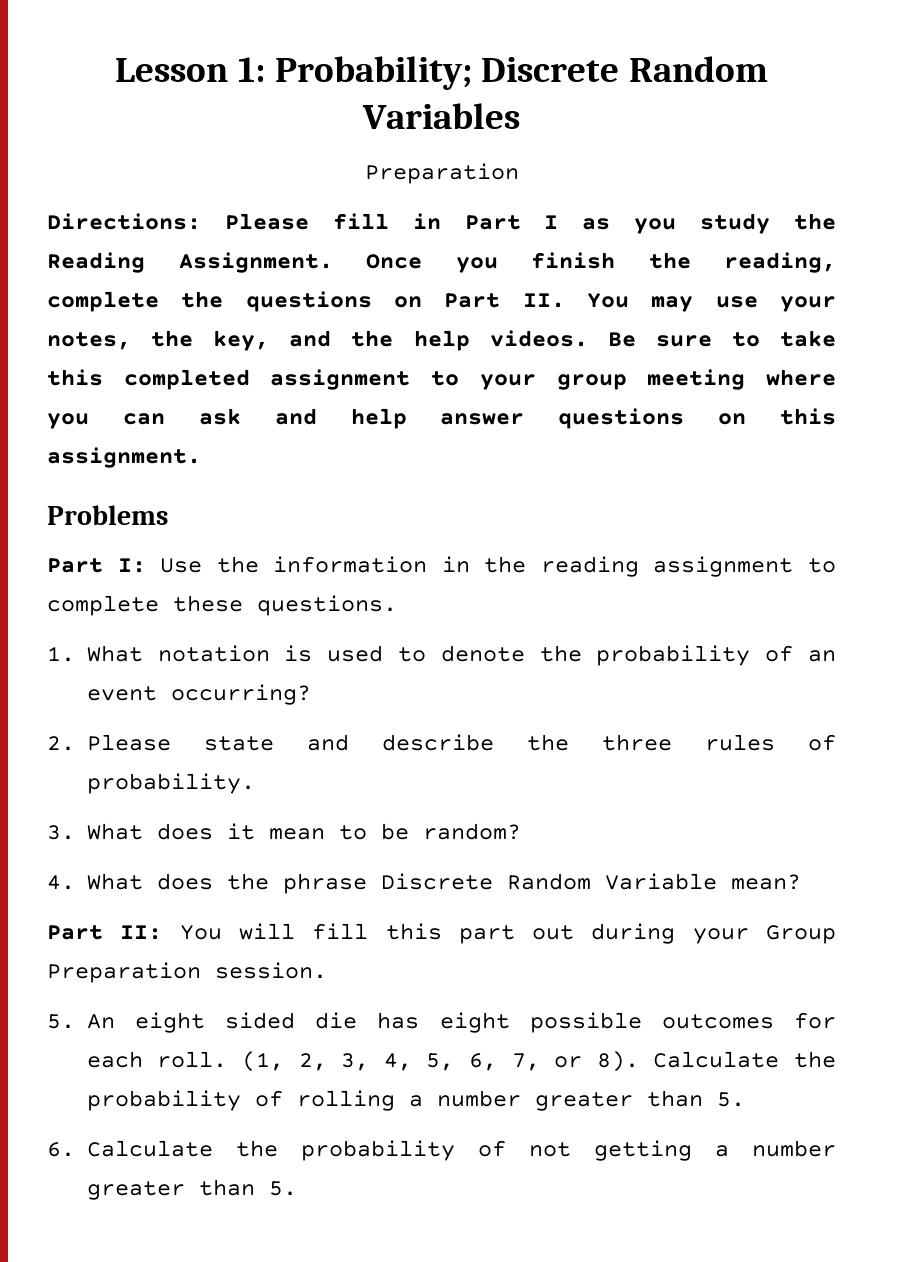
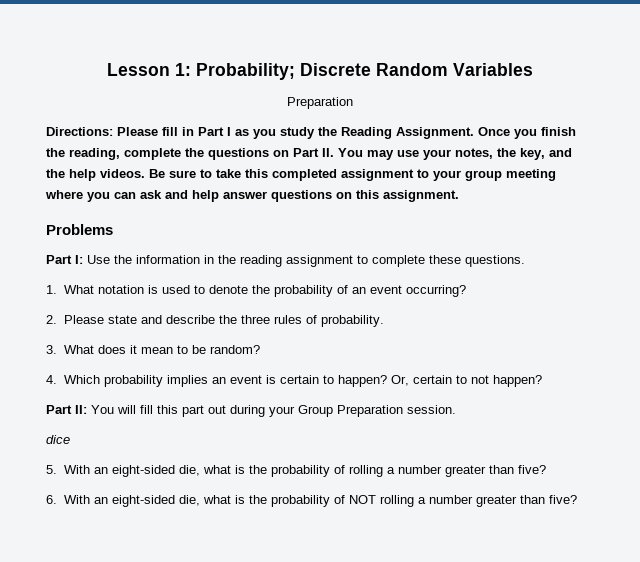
[86,873,801,894] What does the phrase Discrete Random Variable mean? -> [63,375,542,387] Which probability implies an event is certain to happen? Or, certain to not happen?
[47,1012,836,1033] [86,1051,780,1072] // 5. An eight sided die has eight possible outcomes for each roll. (1, 2, 3, 4, 5, 6, 7, or 8). Calculate -> [46,435,70,444] [46,465,245,477] // dice // 5. With an eight-sided die, what is
[716,1092,745,1107] 5. -> [517,465,546,474] five?
[86,1140,837,1161] [86,1179,297,1200] Calculate the probability of not getting a number greater than 5. -> [63,495,577,507] With an eight-sided die, what is the probability of NOT rolling a number greater than five?

